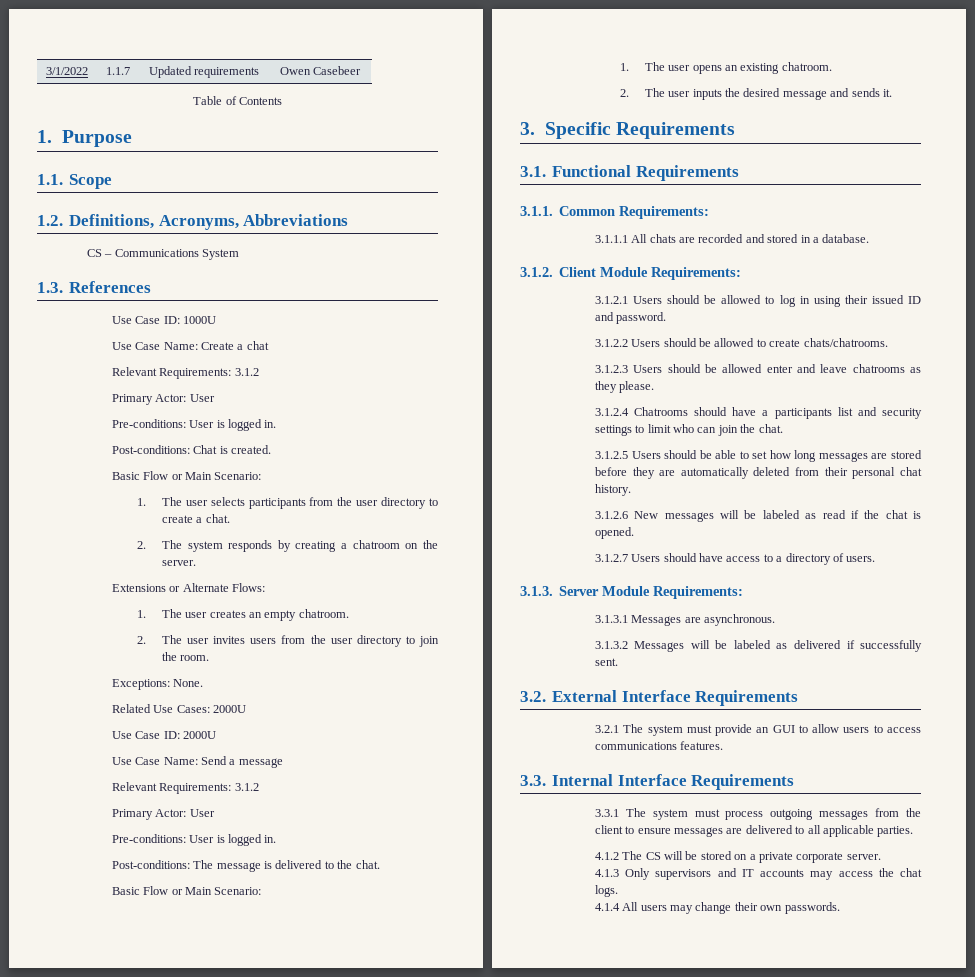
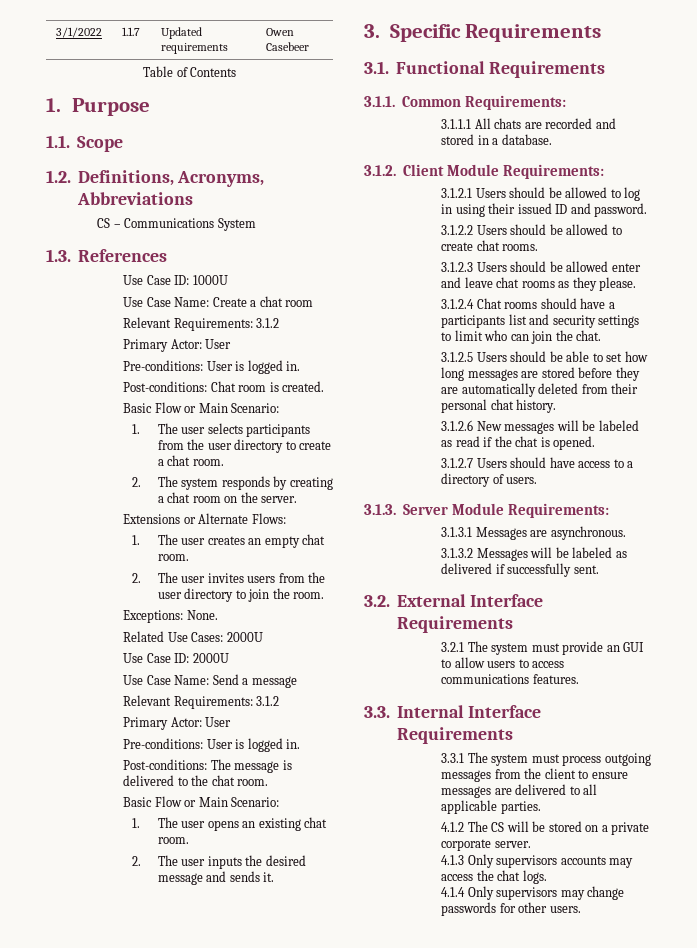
(269, 345) none -> [285,300,314,307] room
(218, 449) none -> [238,385,267,392] room
[205,514,230,523] chat. -> [167,455,224,466] chat room.
[352,540,400,549] chatroom -> [167,492,221,503] chat room
[298,609,349,618] chatroom. -> [302,534,326,545] [157,554,189,561] chat room.
[355,860,380,869] chat. -> [211,775,269,786] chat room.
[781,62,832,71] chatroom. -> [304,817,328,828] [157,837,189,844] chat room.
[803,338,888,347] chats/chatrooms. -> [476,240,539,251] chat rooms.
[852,364,905,373] chatrooms -> [496,277,555,288] chat rooms
[634,407,689,416] Chatrooms -> [476,298,538,309] Chat rooms
[717,868,754,877] and IT -> (558, 861) none
[622,902,840,914] All users may change their own passwords. -> [467,886,625,900] [441,902,581,916] Only supervisors may change passwords for other users.

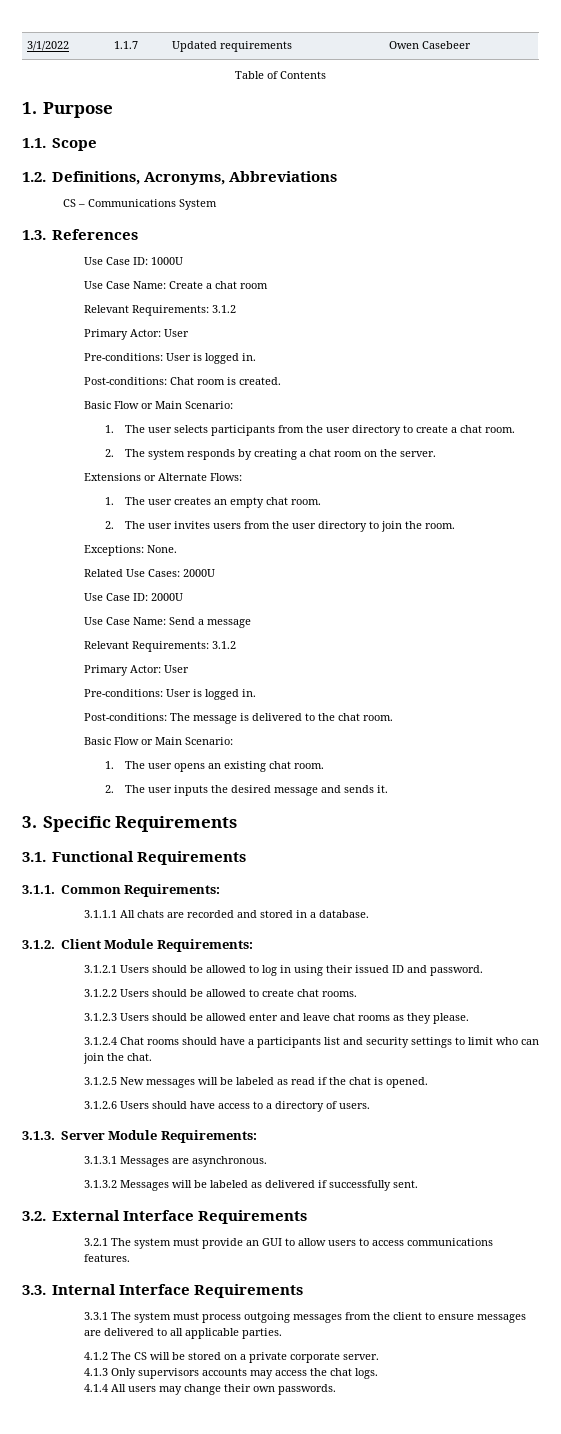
[476,351,648,362] [441,367,640,381] [441,383,639,397] [441,399,557,413] [441,420,474,431] Users should be able to set how long messages are stored before they are automatically deleted from their personal chat history. // 3.1.2.6 -> (117, 1081) none
[441,458,474,468] 3.1.2.7 -> [83,1101,117,1109] 3.1.2.6
[467,886,625,900] [441,902,581,916] Only supervisors may change passwords for other users. -> [110,1384,336,1395] All users may change their own passwords.

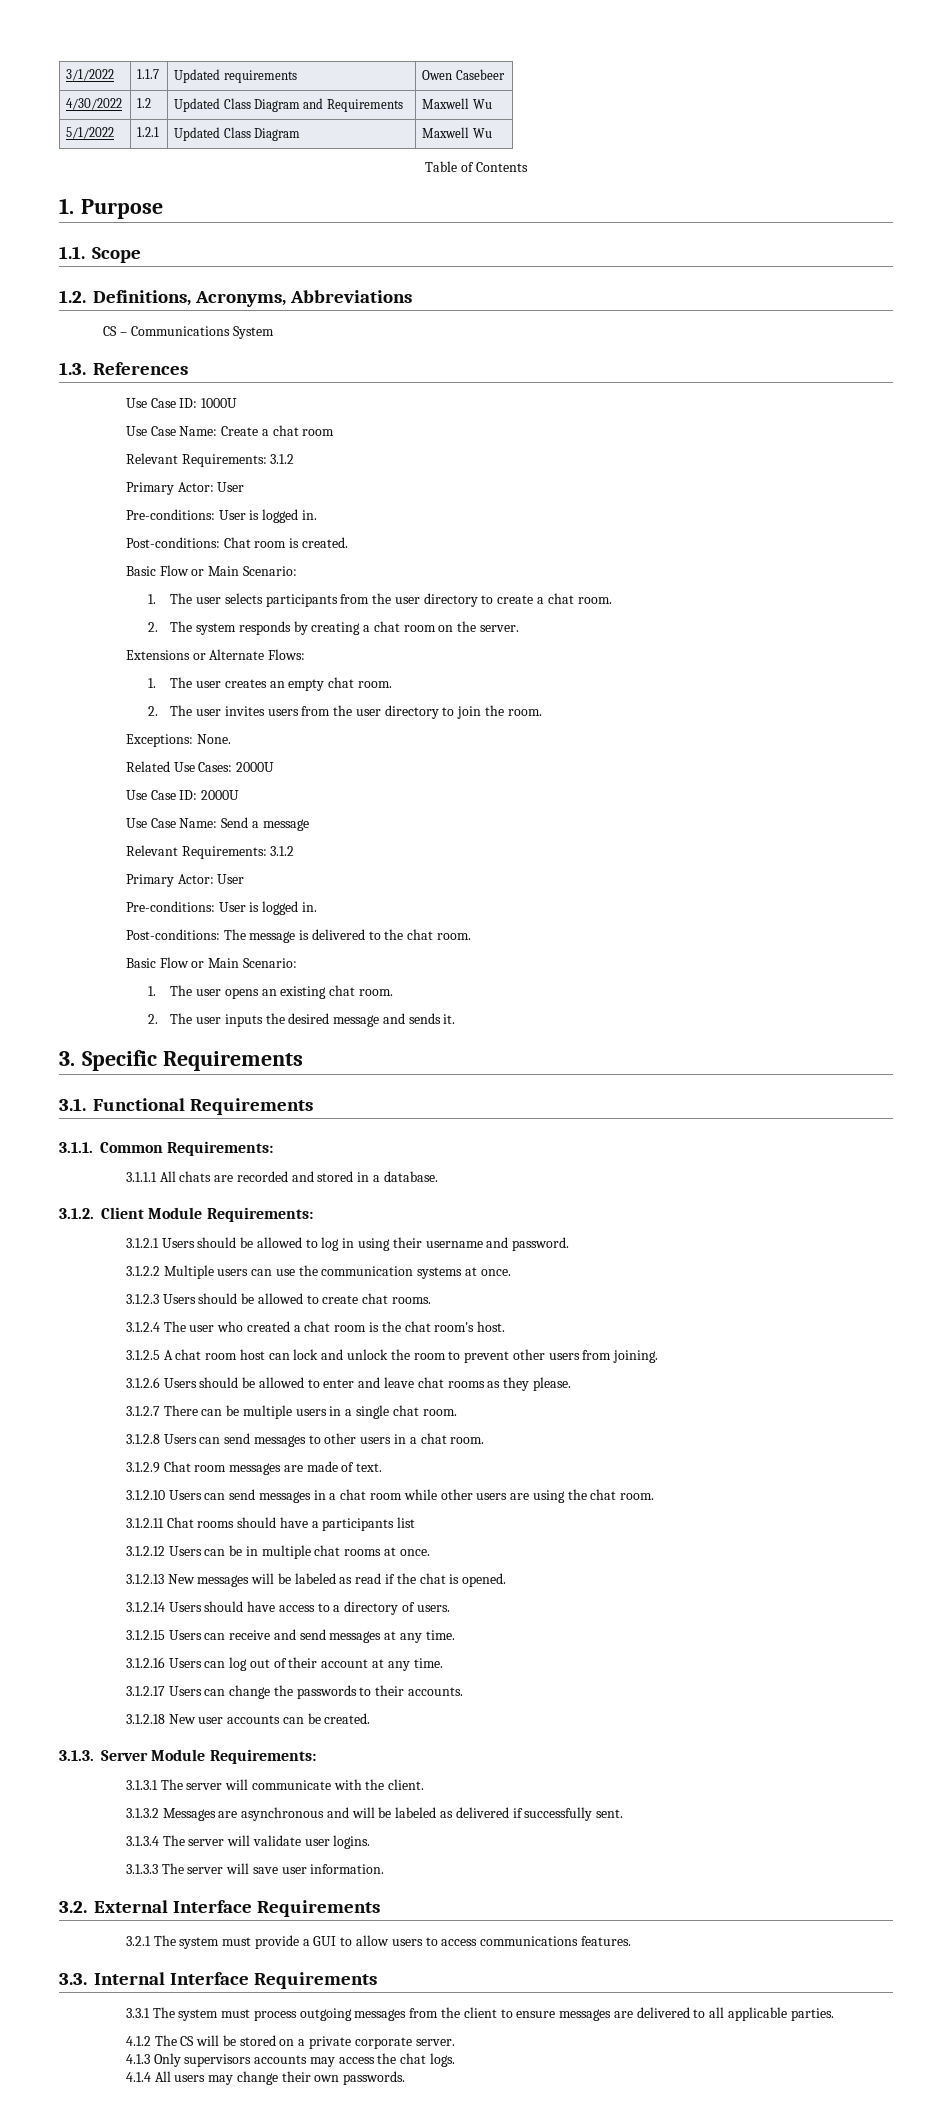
(472, 45) none -> [66,98,123,110] [137,98,152,108] [174,98,403,112] [422,98,492,109] [66,127,115,139] [137,127,160,137] [174,127,300,141] [422,127,492,138] // 4/30/2022 | 1.2 | Updated Class Diagram and Requirements | Maxwell Wu // 5/1/2022 | 1.2.1 | Updated Class Diagram | Maxwell Wu
[354,965,404,973] issued ID -> [425,1241,483,1248] username
(117, 993) none -> [163,1265,511,1279] [125,1294,159,1304] Multiple users can use the communication systems at once. // 3.1.2.3
[83,1013,246,1021] 3.1.2.3 Users should be allowed -> [125,1321,506,1332] [125,1349,659,1363] [125,1377,320,1388] 3.1.2.4 The user who created a chat room is the chat room's host. // 3.1.2.5 A chat room host can lock and unlock the room to prevent other users from joining. // 3.1.2.6 Users should be allowed to
[83,1037,117,1045] 3.1.2.4 -> [125,1405,457,1419] [125,1433,485,1447] [125,1461,383,1475] [125,1489,655,1503] [125,1518,164,1528] 3.1.2.7 There can be multiple users in a single chat room. // 3.1.2.8 Users can send messages to other users in a chat room. // 3.1.2.9 Chat room messages are made of text. // 3.1.2.10 Users can send messages in a chat room while other users are using the chat room. // 3.1.2.11
[342,1037,539,1048] [82,1053,152,1064] [83,1077,117,1085] and security settings to limit who can join the chat. // 3.1.2.5 -> [125,1545,430,1559] [125,1574,164,1584] // 3.1.2.12 Users can be in multiple chat rooms at once. // 3.1.2.13
[83,1101,117,1109] 3.1.2.6 -> [125,1602,165,1612] 3.1.2.14
(370, 1106) none -> [125,1629,455,1643] [125,1657,443,1671] [125,1685,463,1699] [125,1713,371,1724] // 3.1.2.15 Users can receive and send messages at any time. // 3.1.2.16 Users can log out of their account at any time. // 3.1.2.17 Users can change the passwords to their accounts. // 3.1.2.18 New user accounts can be created.
[119,1156,267,1167] Messages are asynchronous. -> [160,1779,425,1790] The server will communicate with the client.
(169, 1185) none -> [218,1807,349,1821] are asynchronous and
(418, 1184) none -> [125,1835,371,1849] [125,1863,385,1874] // 3.1.3.4 The server will validate user logins. // 3.1.3.3 The server will save user information.
[245,1240,259,1246] an -> [302,1939,310,1946] a

